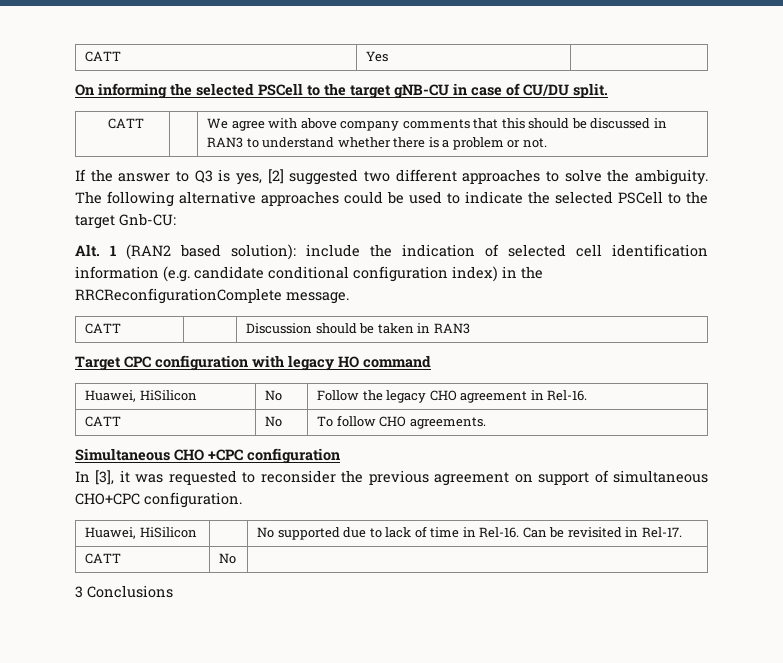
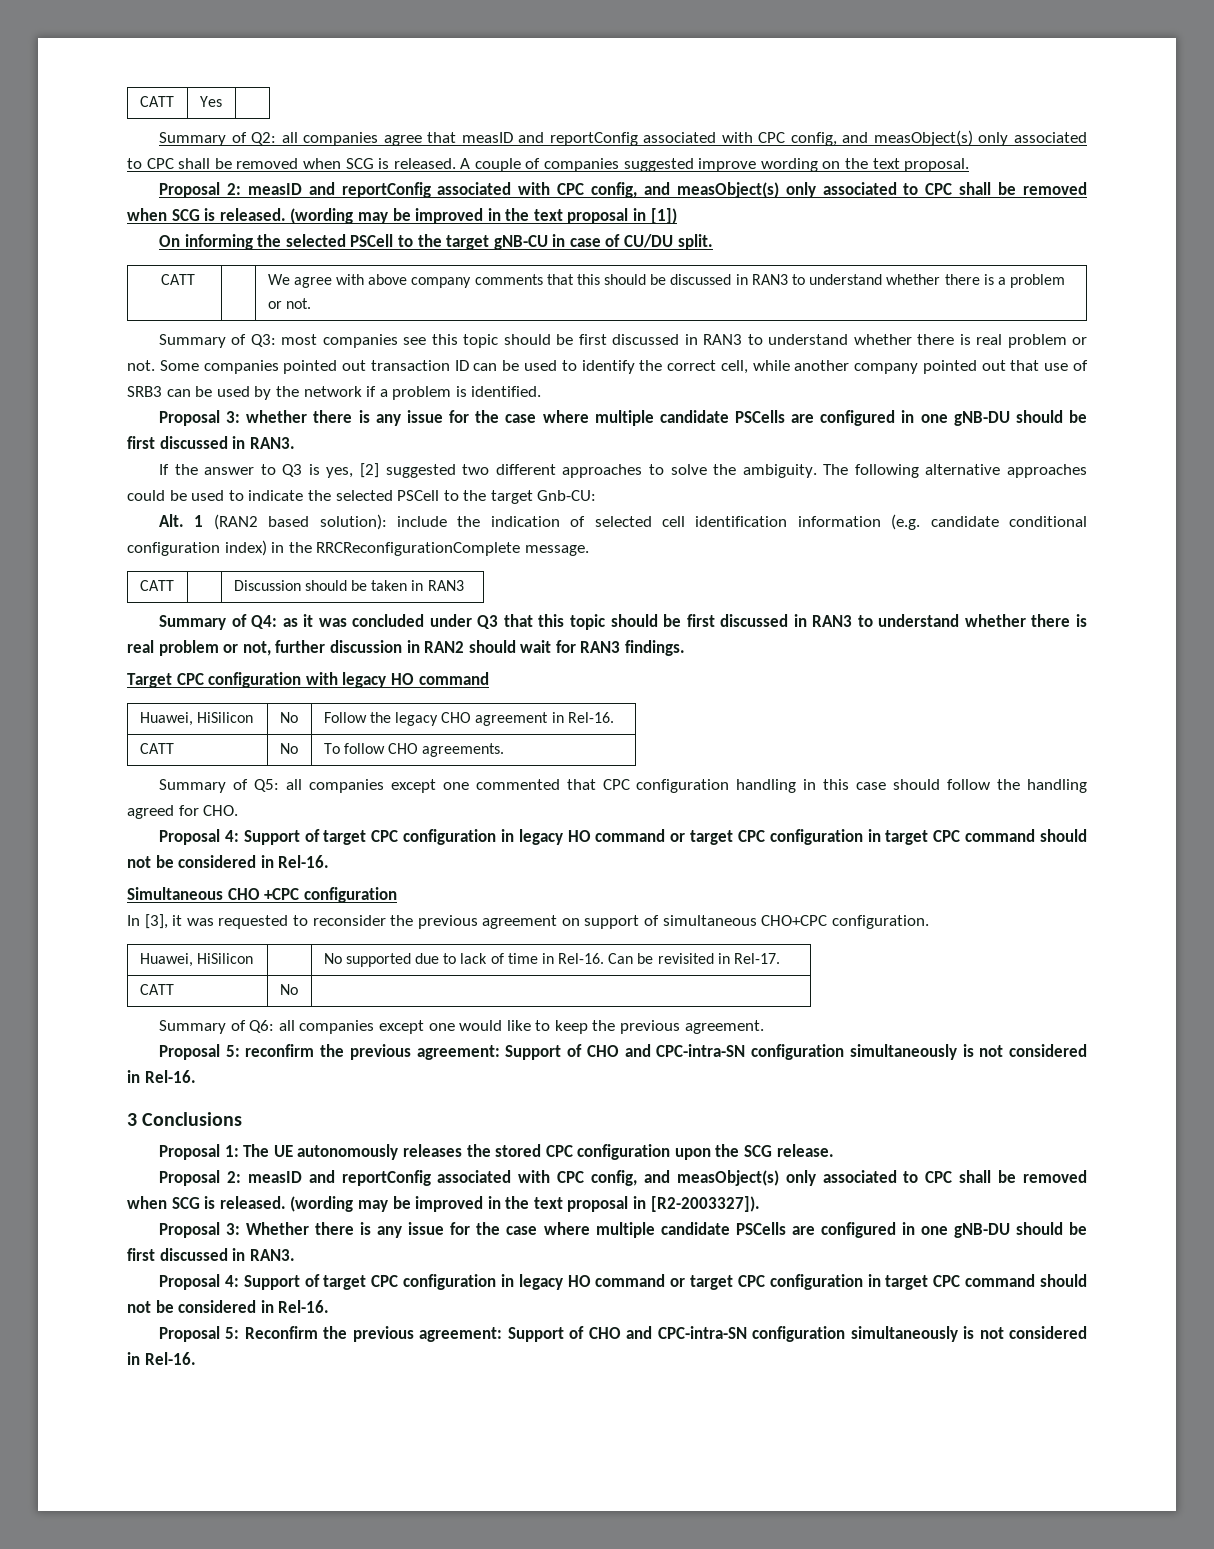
(389, 56) none -> [158,130,1087,146] [127,158,970,172] [158,182,1088,198] [127,208,677,224] // Summary of Q2: all companies agree that measID and reportConfig associated with CPC config, and measObject(s) only associated to CPC shall be removed when SCG is released. A couple of companies suggested improve wording on the text proposal. // Proposal 2: measID and reportConfig associated with CPC config, and measObject(s) only associated to CPC shall be removed when SCG is released. (wording may be improved in the text proposal in [1])
(547, 143) none -> [158,334,1088,348] [127,360,1088,374] [127,386,542,400] [158,410,1087,426] [127,436,295,449] // Summary of Q3: most companies see this topic should be first discussed in RAN3 to understand whether there is real problem or not. Some companies pointed out transaction ID can be used to identify the correct cell, while another company pointed out that use of SRB3 can be used by the network if a problem is identified. // Proposal 3: whether there is any issue for the case where multiple candidate PSCells are configured in one gNB-DU should be first discussed in RAN3.
(470, 328) none -> [158,614,1088,630] [127,640,686,656] // Summary of Q4: as it was concluded under Q3 that this topic should be first discussed in RAN3 to understand whether there is real problem or not, further discussion in RAN2 should wait for RAN3 findings.
(486, 423) none -> [158,779,1087,793] [127,805,239,819] [158,829,1087,845] [127,855,330,868] // Summary of Q5: all companies except one commented that CPC configuration handling in this case should follow the handling agreed for CHO. // Proposal 4: Support of target CPC configuration in legacy HO command or target CPC configuration in target CPC command should not be considered in Rel-16.
[75,585,173,598] 3 Conclusions -> [158,1020,764,1034] [158,1044,1087,1060] [127,1070,196,1083] [127,1112,243,1126] [158,1144,834,1160] [158,1170,1088,1186] [127,1196,760,1212] [158,1222,1087,1238] [127,1248,295,1261] [158,1274,1087,1290] [127,1300,330,1313] [158,1326,1087,1342] [127,1352,196,1365] Summary of Q6: all companies except one would like to keep the previous agreement. // Proposal 5: reconfirm the previous agreement: Support of CHO and CPC-intra-SN configuration simultaneously is not considered in Rel-16. // 3 Conclusions // Proposal 1: The UE autonomously releases the stored CPC configuration upon the SCG release. // Proposal 2: measID and reportConfig associated with CPC config, and measObject(s) only associated to CPC shall be removed when SCG is released. (wording may be improved in the text proposal in [R2-2003327]). // Proposal 3: Whether there is any issue for the case where multiple candidate PSCells are configured in one gNB-DU should be first discussed in RAN3. // Proposal 4: Support of target CPC configuration in legacy HO command or target CPC configuration in target CPC command should not be considered in Rel-16. // Proposal 5: Reconfirm the previous agreement: Support of CHO and CPC-intra-SN configuration simultaneously is not considered in Rel-16.

